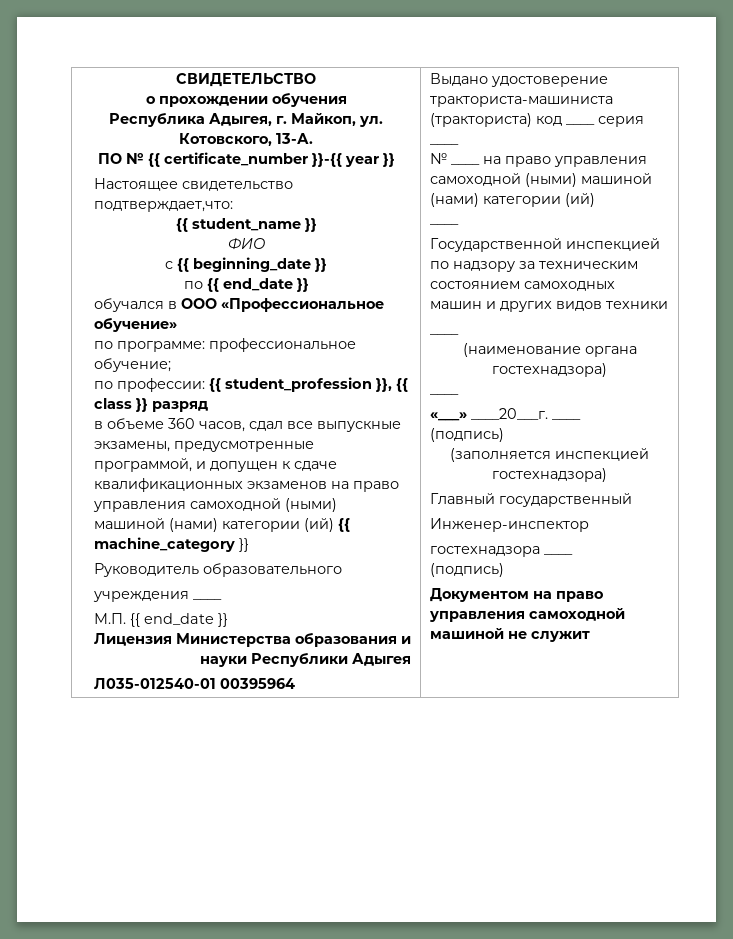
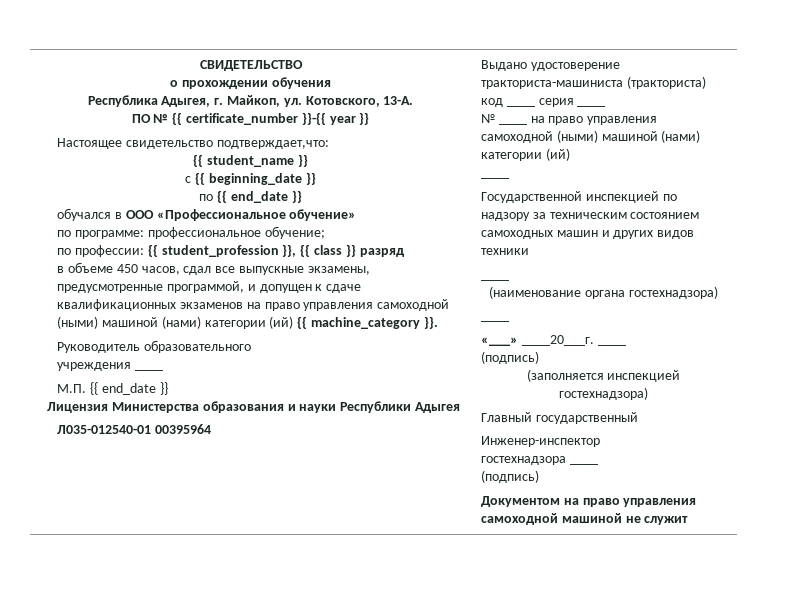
[227,238,265,250] // ФИО -> (308, 160) none
[167,418,195,429] 360 -> [116,264,138,273] 450
[238,538,249,552] }} -> [423,316,438,329] }}.

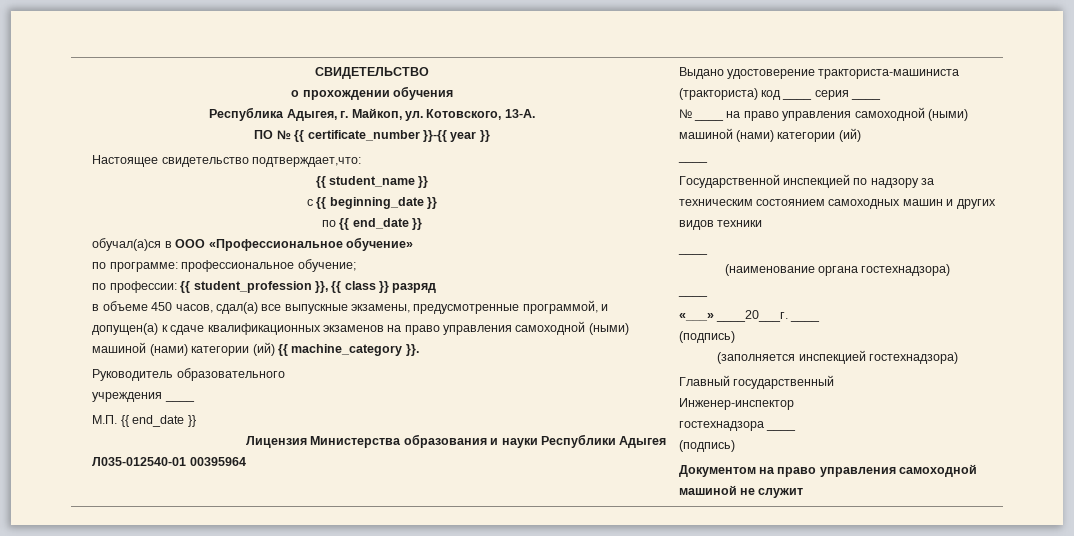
[57,208,112,221] обучался -> [92,238,162,251] обучал(а)ся
[183,266,212,275] сдал -> [215,302,258,314] сдал(а)
[259,284,312,293] допущен -> [92,323,159,335] допущен(а)

